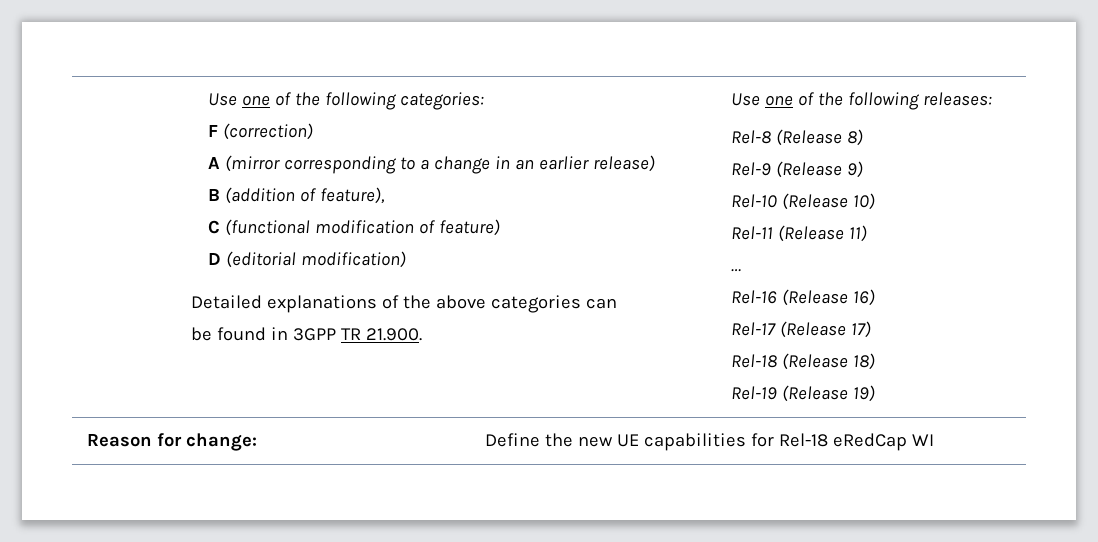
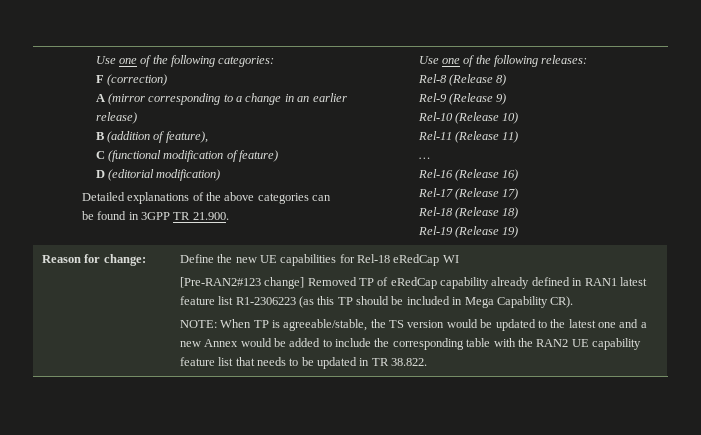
(934, 440) none -> [179,277,647,289] [179,296,574,308] [179,319,647,331] [179,338,642,350] [179,357,428,369] // [Pre-RAN2#123 change] Removed TP of eRedCap capability already defined in RAN1 latest feature list R1-2306223 (as this TP should be included in Mega Capability CR). // NOTE: When TP is agreeable/stable, the TS version would be updated to the latest one and a new Annex would be added to include the corresponding table with the RAN2 UE capability feature list that needs to be updated in TR 38.822.

